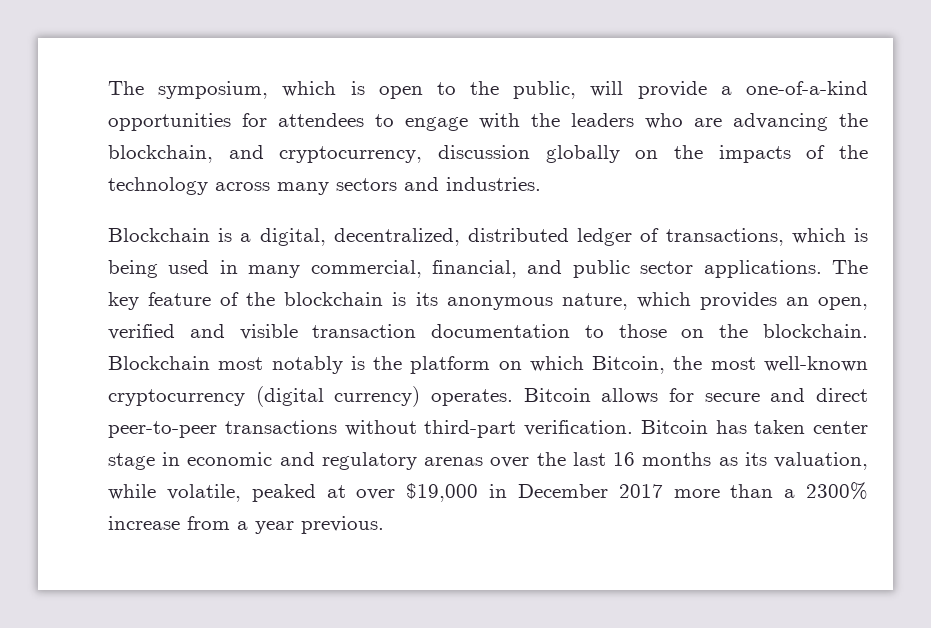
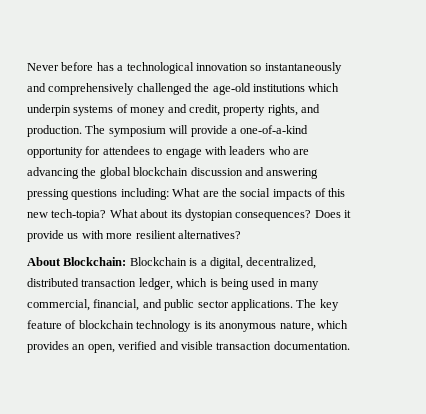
[108,81,577,99] The symposium, which is open to the public, -> [27,62,342,74] [27,83,340,95] [27,104,320,116] [27,125,166,137] Never before has a technological innovation so instantaneously and comprehensively challenged the age-old institutions which underpin systems of money and credit, property rights, and production. The symposium
[108,113,231,131] opportunities -> [27,147,83,158] opportunity
[531,113,560,127] the -> (227, 150) none
[108,145,868,163] [108,177,541,195] blockchain, and cryptocurrency, discussion globally on the impacts of the technology across many sectors and industries. // -> [99,167,319,179] [27,188,346,200] [27,209,351,221] [27,230,241,242] [27,257,127,266] global blockchain discussion and answering pressing questions including: What are the social impacts of this new tech-topia? What about its dystopian consequences? Does it provide us with more resilient alternatives? // About Blockchain:
[577,228,784,246] ledger of transactions, -> [81,278,173,290] transaction ledger,
[246,292,384,306] the blockchain -> [78,320,192,332] blockchain technology
[431,324,869,338] [108,356,868,374] [108,386,868,407] [108,420,868,438] [108,452,869,470] [108,482,869,502] [108,516,384,534] documentation to those on the blockchain. Blockchain most notably is the platform on which Bitcoin, the most well-known cryptocurrency (digital currency) operates. Bitcoin allows for secure and direct peer-to-peer transactions without third-part verification. Bitcoin has taken center stage in economic and regulatory arenas over the last 16 months as its valuation, while volatile, peaked at over $19,000 in December 2017 more than a 2300% increase from a year previous. -> [273,341,350,350] documentation.

